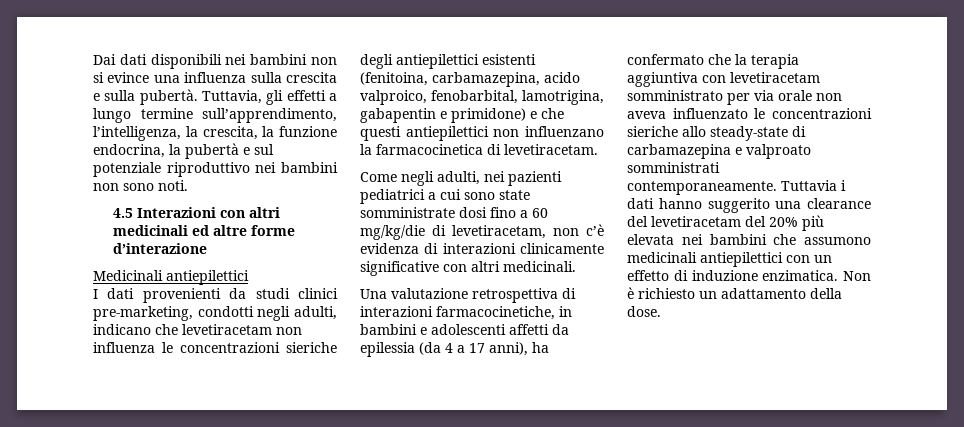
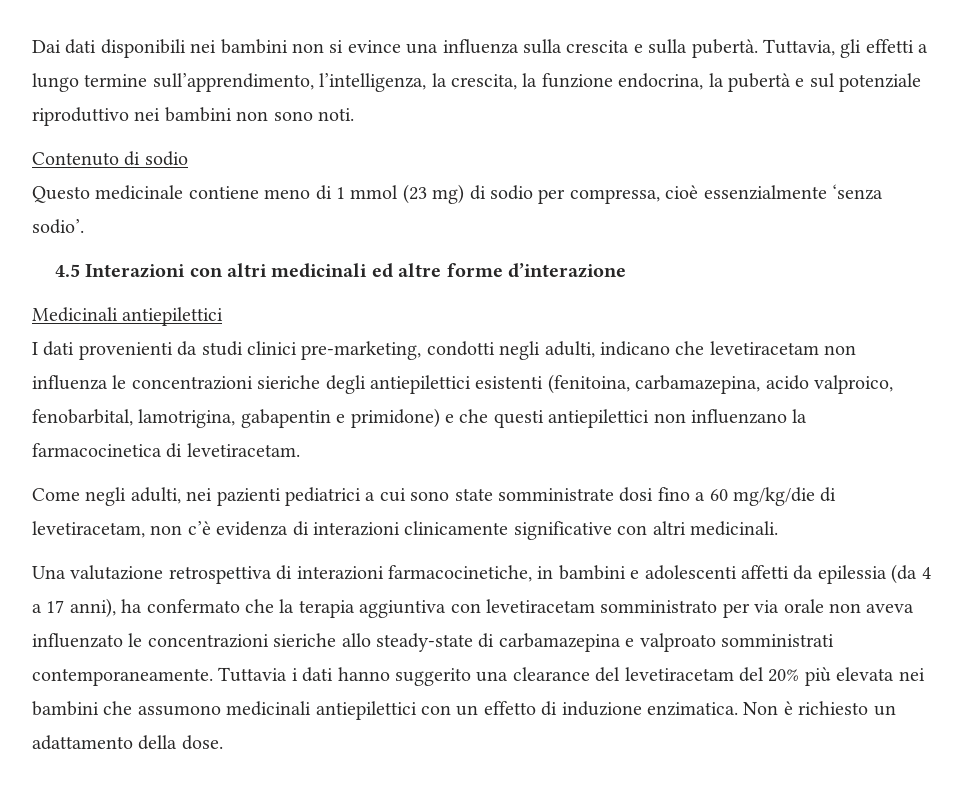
(188, 185) none -> [32,151,188,166] [32,184,883,204] [32,219,84,234] // Contenuto di sodio // Questo medicinale contiene meno di 1 mmol (23 mg) di sodio per compressa, cioè essenzialmente ‘senza sodio’.

